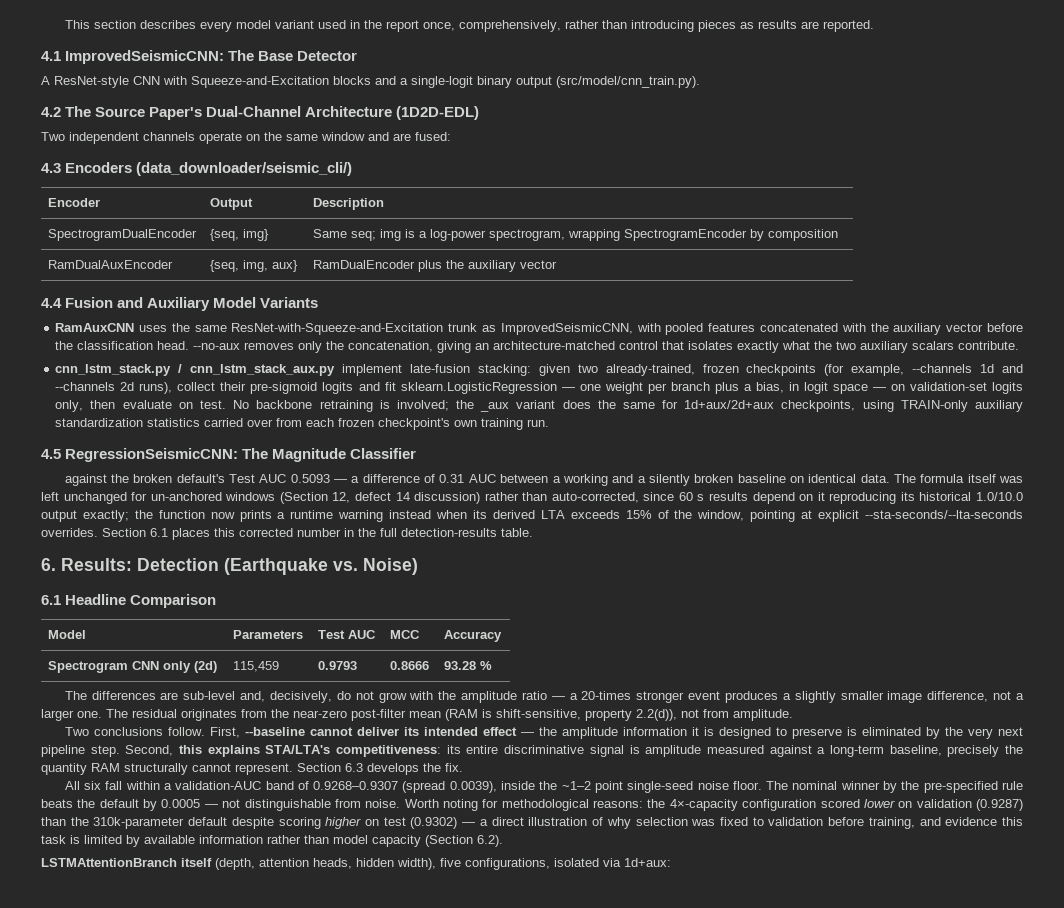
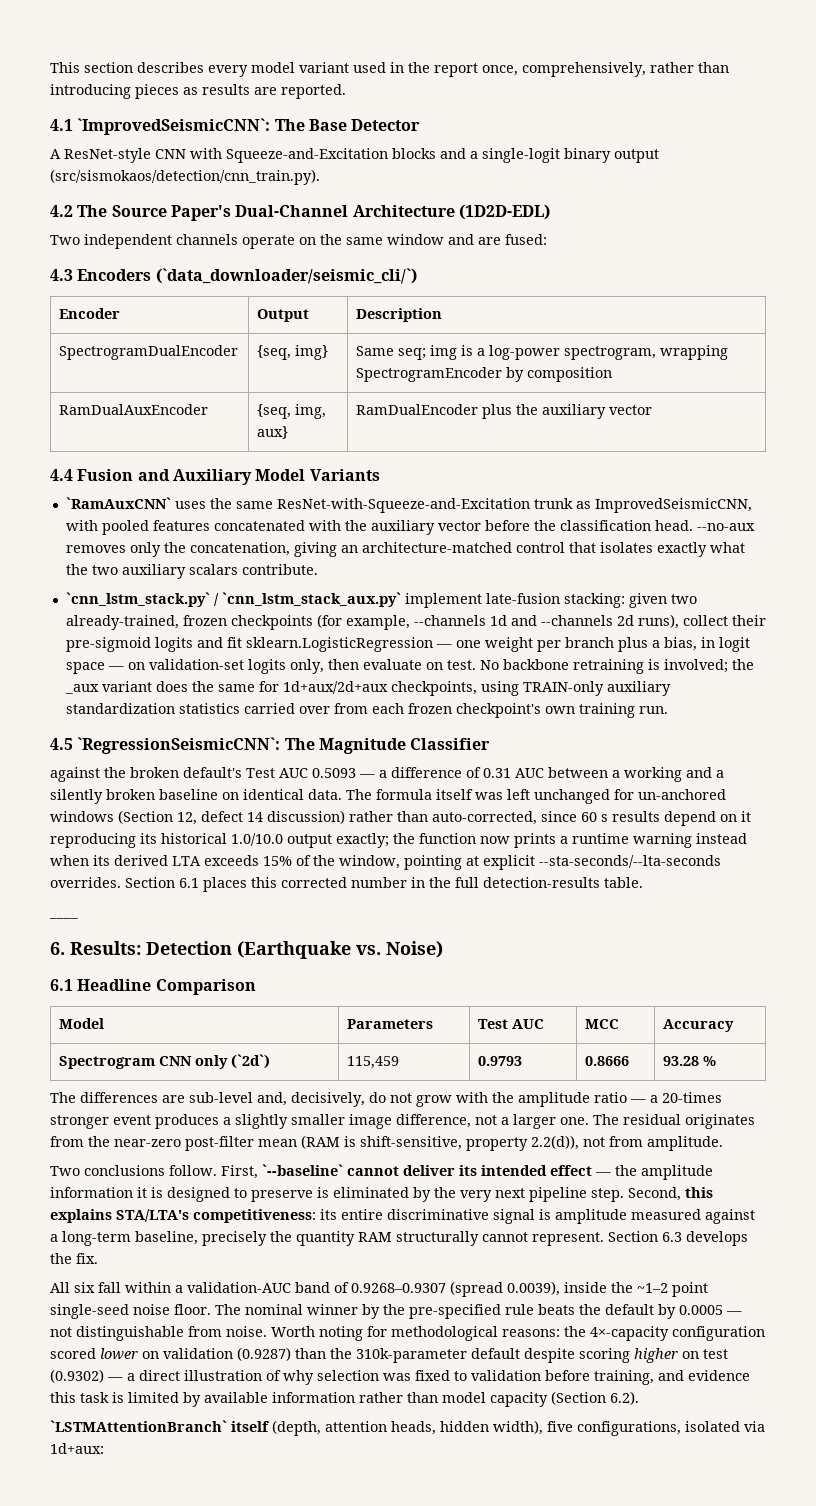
[65,50,225,64] ImprovedSeismicCNN: -> [77,118,271,135] `ImprovedSeismicCNN`:
[556,76,700,88] (src/model/cnn_train.py). -> [50,169,320,185] (src/sismokaos/detection/cnn_train.py).
[136,162,353,176] (data_downloader/seismic_cli/) -> [155,268,417,284] (`data_downloader/seismic_cli/`)
[55,323,135,332] RamAuxCNN -> [65,497,171,509] `RamAuxCNN`
[55,364,336,376] cnn_lstm_stack.py / cnn_lstm_stack_aux.py -> [65,592,401,607] `cnn_lstm_stack.py` / `cnn_lstm_stack_aux.py`
[65,448,239,462] RegressionSeismicCNN: -> [77,737,281,754] `RegressionSeismicCNN`:
(533, 532) none -> [49,917,78,919] // ____
[193,661,217,673] (2d) -> [231,1054,271,1069] (`2d`)
[244,727,305,736] --baseline -> [262,1164,343,1176] `--baseline`
[41,858,177,867] LSTMAttentionBranch -> [50,1420,227,1432] `LSTMAttentionBranch`

